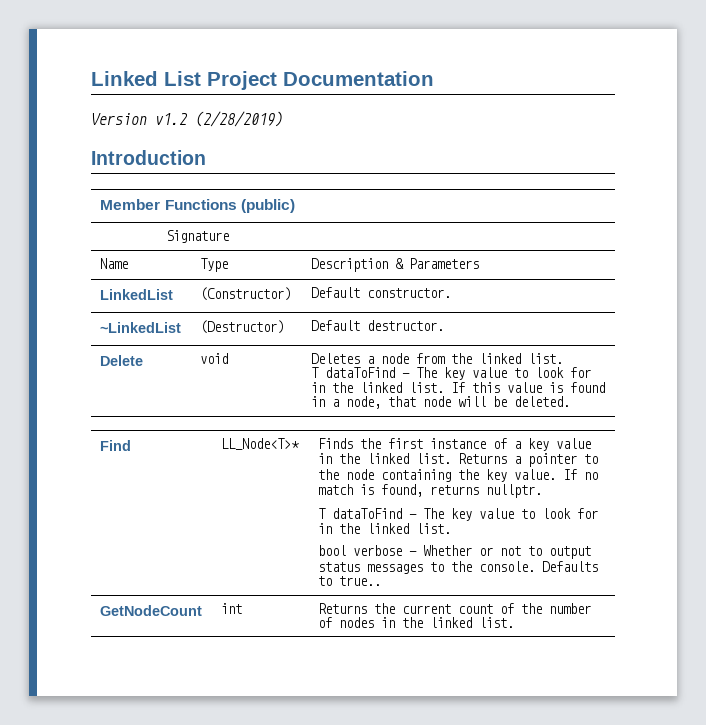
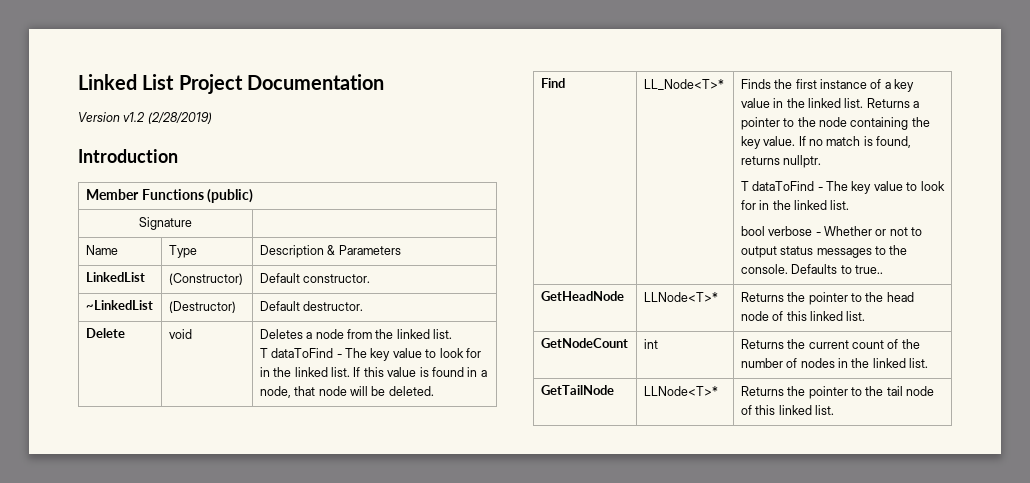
(382, 581) none -> [540,291,624,301] [643,292,718,302] [740,292,914,305] [740,311,866,321] // GetHeadNode | LLNode<T>* | Returns the pointer to the head node of this linked list.
(515, 622) none -> [540,385,614,395] [643,386,718,396] [740,386,935,399] [740,405,835,415] // GetTailNode | LLNode<T>* | Returns the pointer to the tail node of this linked list.

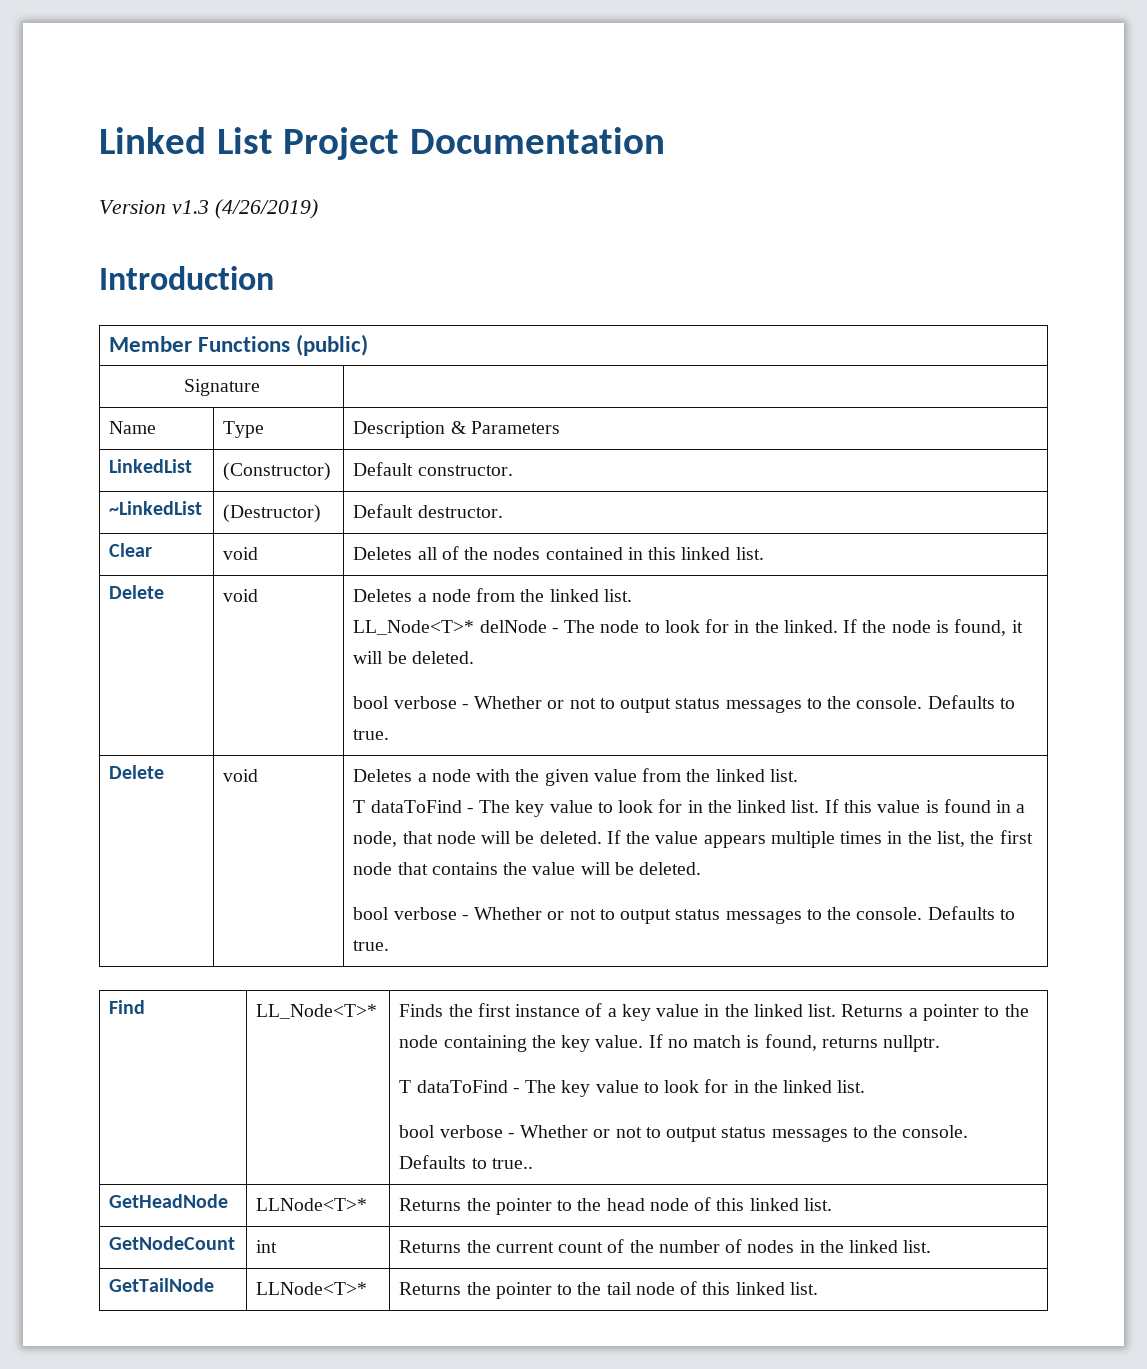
[123,112,212,124] v1.2 (2/28/2019) -> [171,199,318,219] v1.3 (4/26/2019)
(364, 306) none -> [109,543,153,557] [223,547,259,560] [353,546,764,560] // Clear | void | Deletes all of the nodes contained in this linked list.
(453, 334) none -> [353,619,1023,636] [353,651,474,664] [353,695,1015,713] [353,729,390,740] [109,765,165,779] [223,769,259,782] [353,768,798,786] // LL_Node<T>* delNode - The node to look for in the linked. If the node is found, it will be deleted. // bool verbose - Whether or not to output status messages to the console. Defaults to true. // Delete | void | Deletes a node with the given value from the linked list.
(434, 391) none -> [606,830,1033,848] [353,862,702,875] [353,906,1015,924] [353,940,390,951] If the value appears multiple times in the list, the first node that contains the value will be deleted. // bool verbose - Whether or not to output status messages to the console. Defaults to true.

